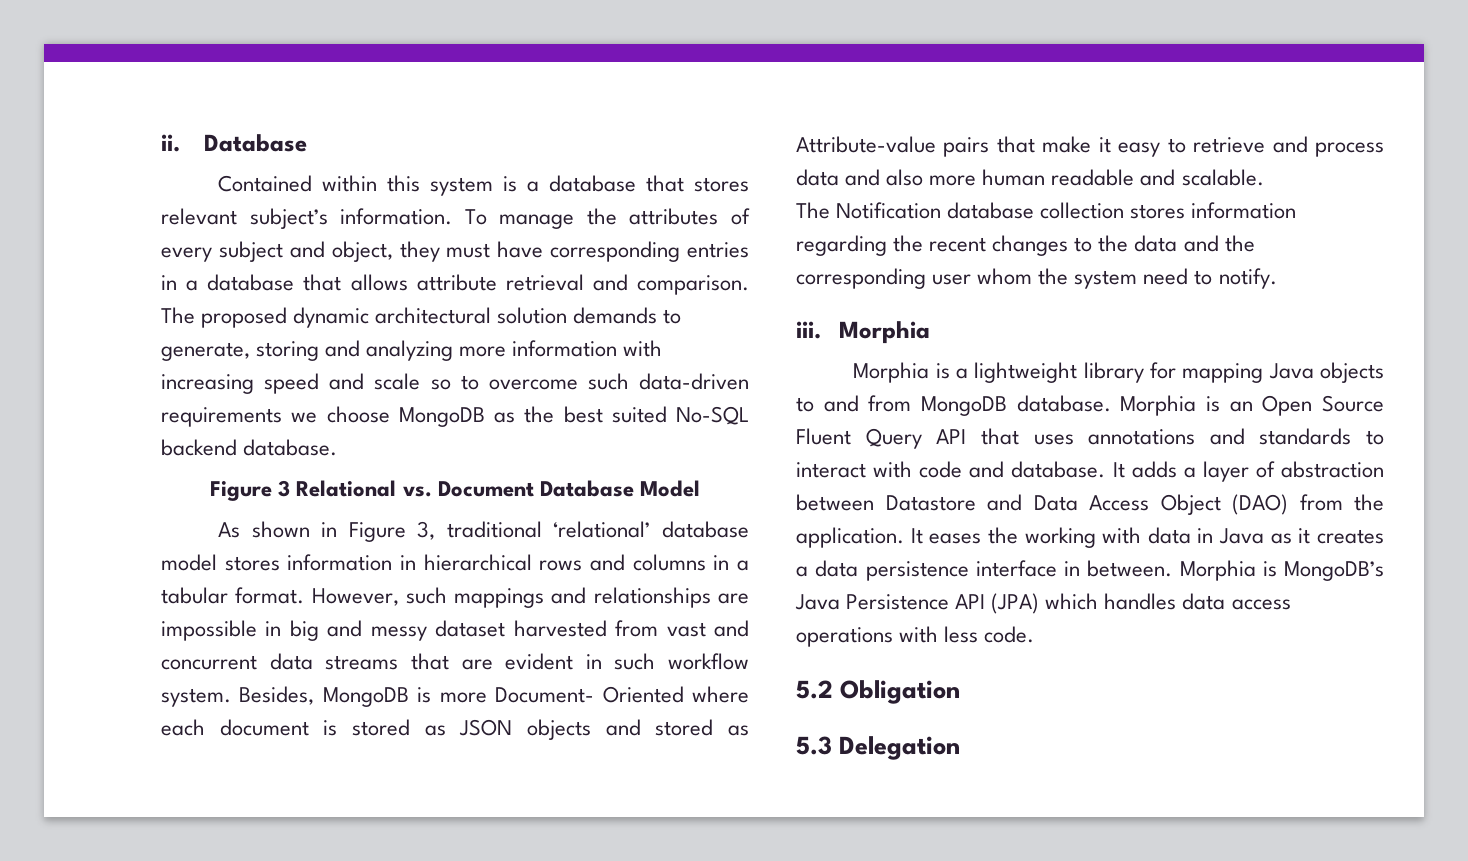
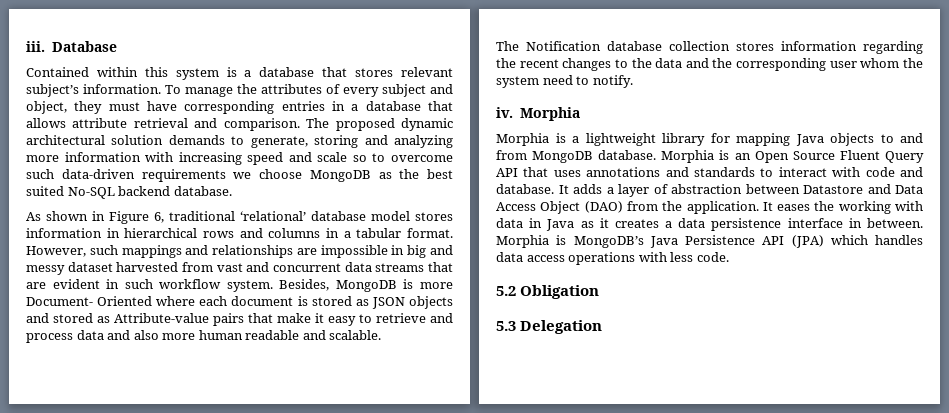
[161,134,180,152] ii. -> [26,41,45,52] iii.
[210,480,700,501] // Figure 3 Relational vs. Document Database Model -> (232, 191) none
[417,521,436,540] 3, -> [154,212,164,223] 6,
[796,321,821,339] iii. -> [496,107,513,118] iv.

